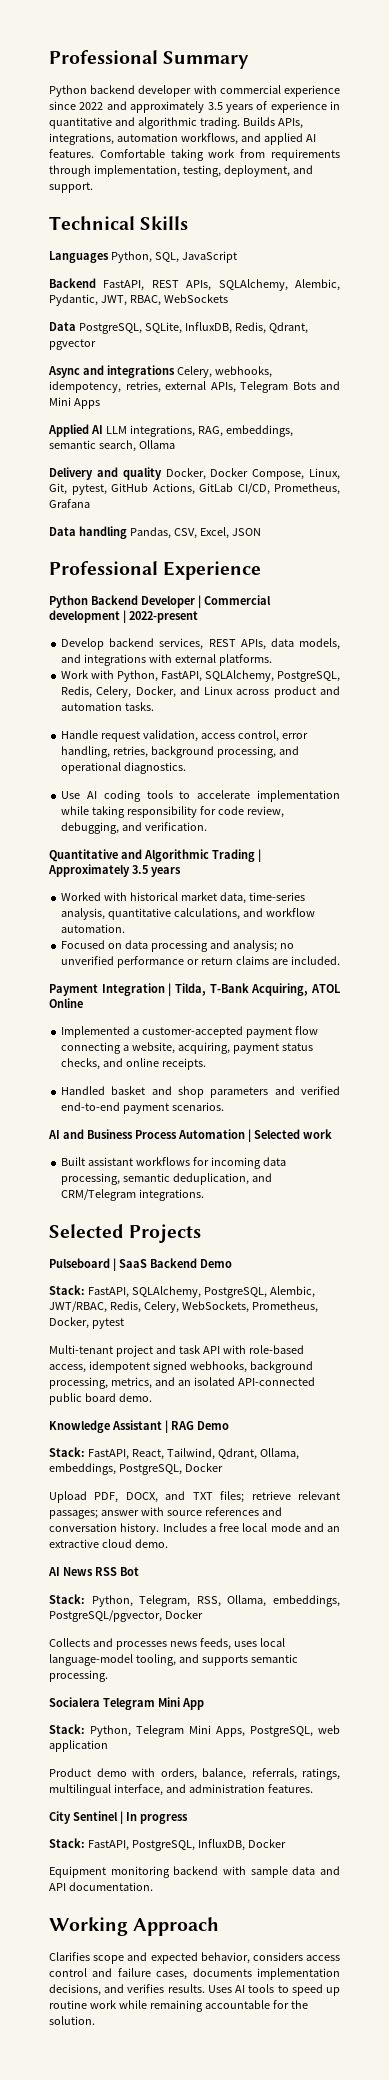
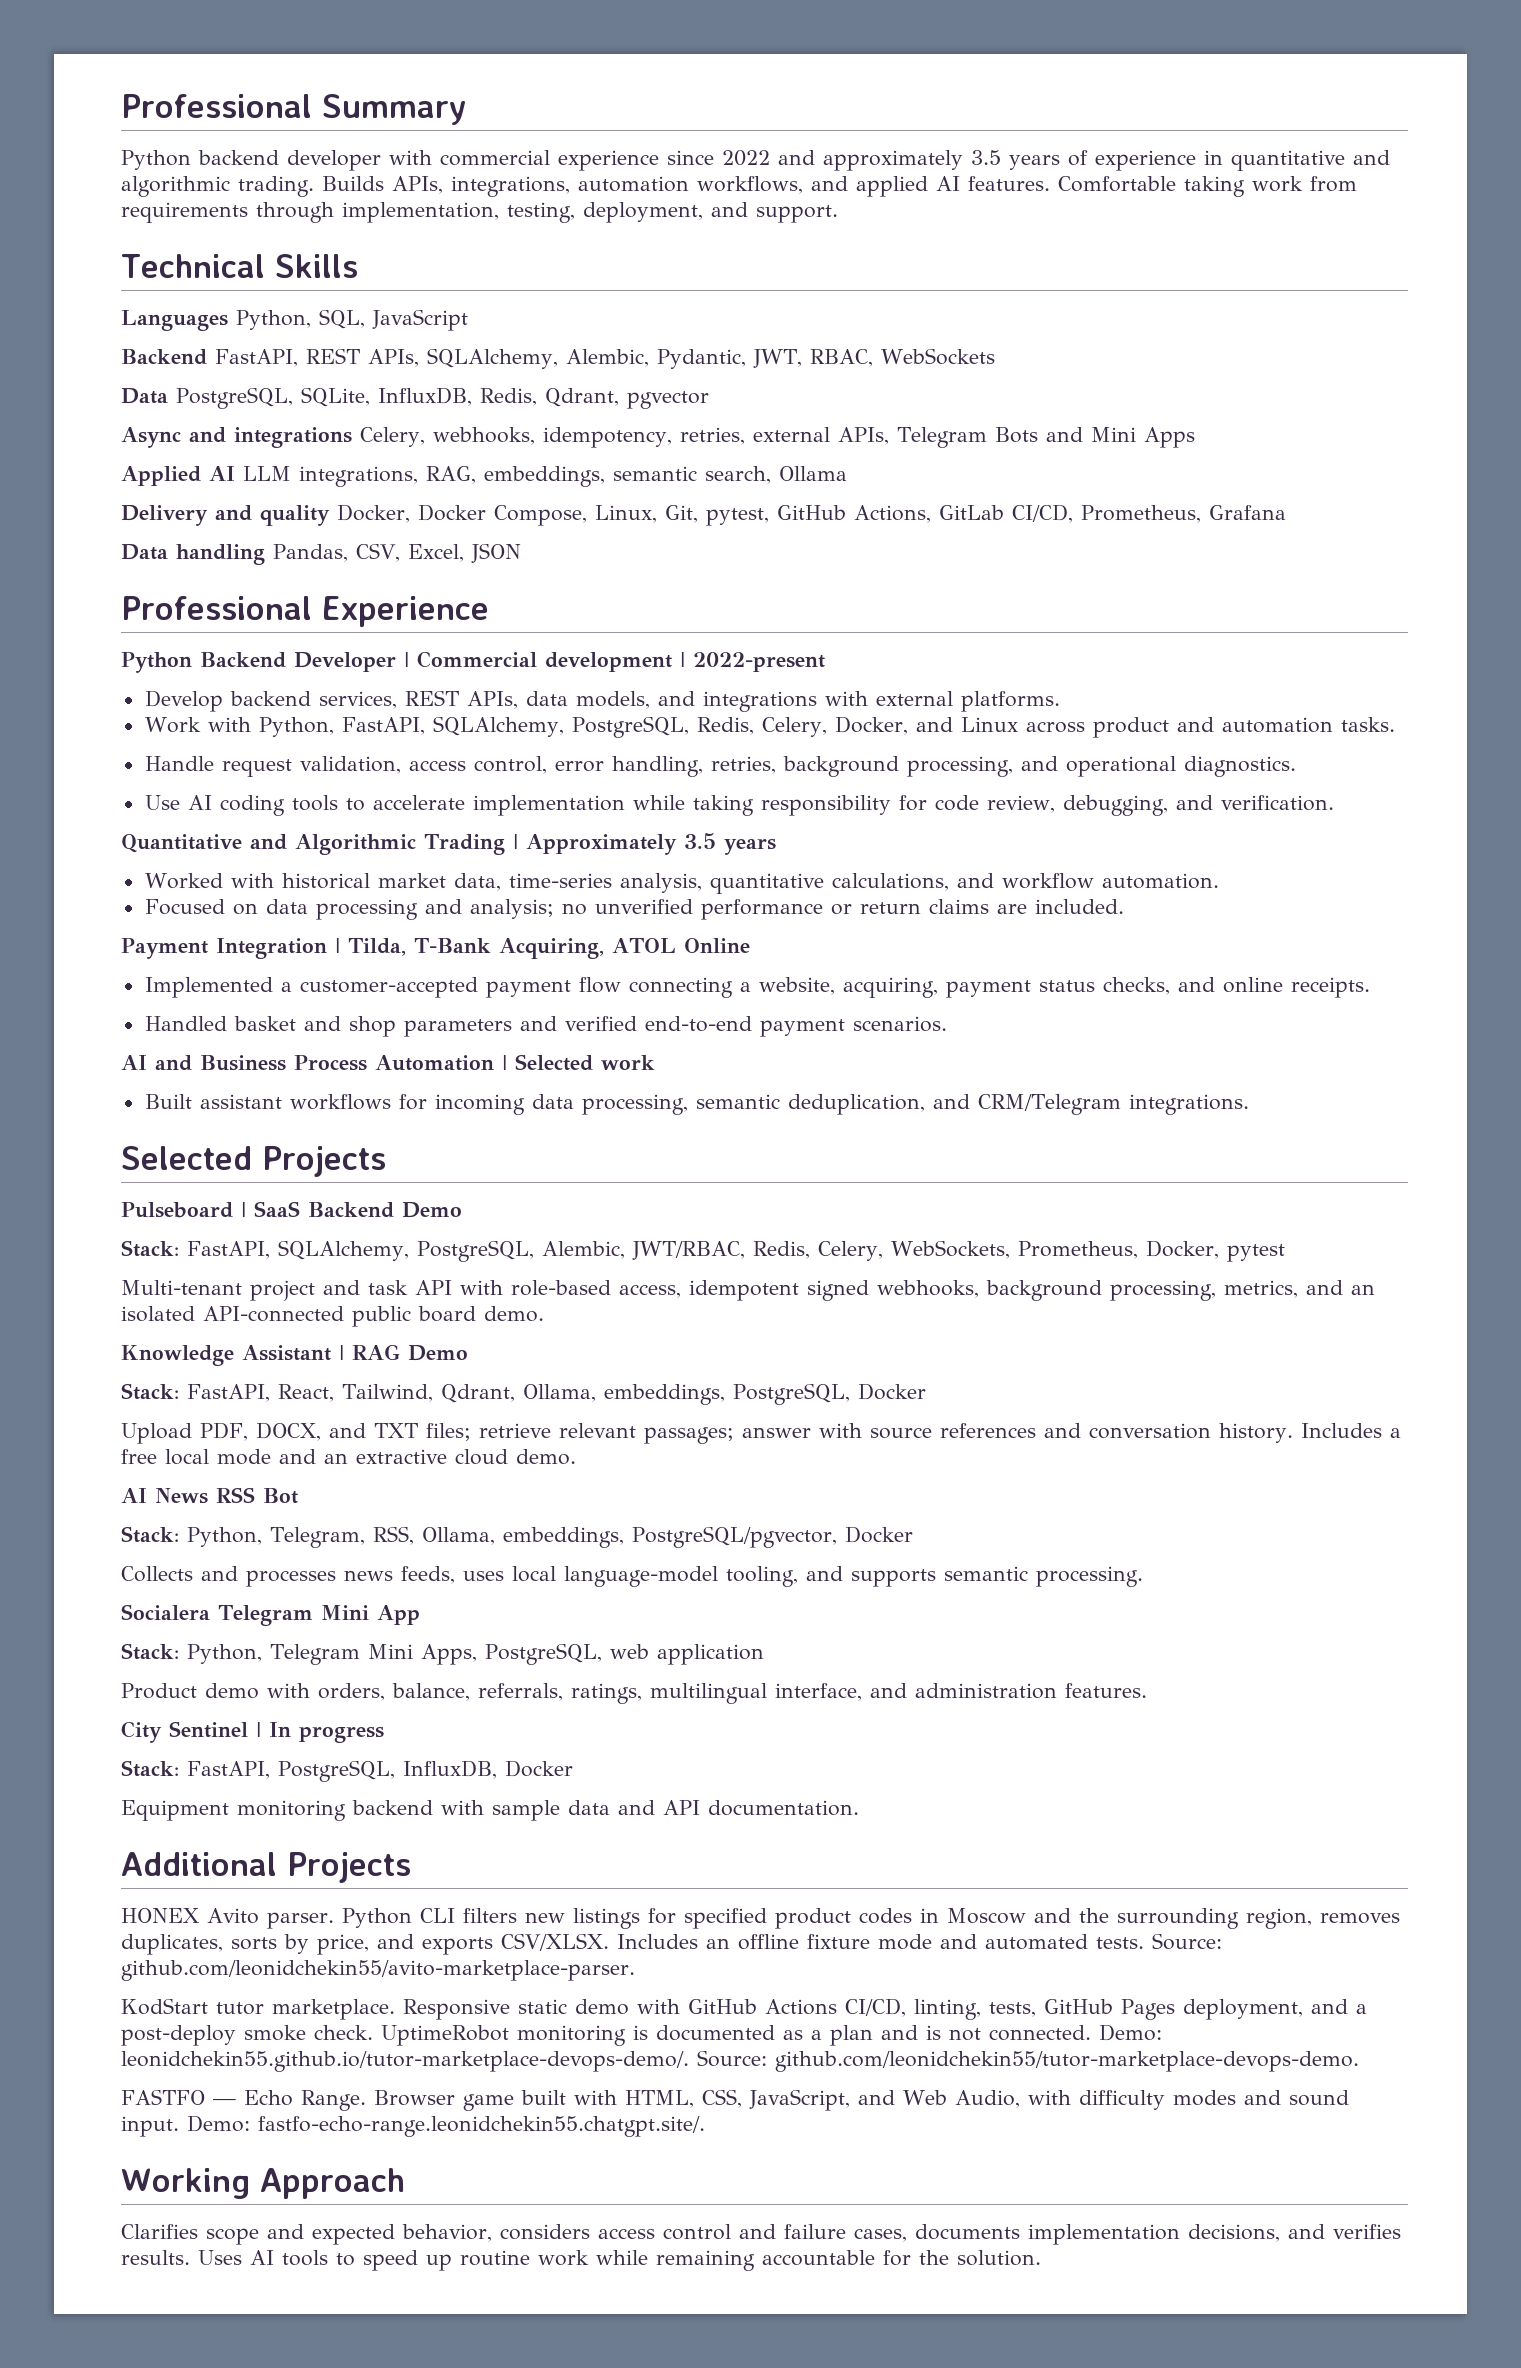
(153, 1886) none -> [121,1852,411,1883] [121,1908,1400,1929] [121,1933,1222,1955] [121,1960,635,1981] [121,1998,1367,2020] [121,2024,1162,2046] [121,2050,1359,2072] [121,2089,1349,2111] [121,2115,705,2137] // Additional Projects // HONEX Avito parser. Python CLI filters new listings for specified product codes in Moscow and the surrounding region, removes duplicates, sorts by price, and exports CSV/XLSX. Includes an offline fixture mode and automated tests. Source: github.com/leonidchekin55/avito-marketplace-parser. // KodStart tutor marketplace. Responsive static demo with GitHub Actions CI/CD, linting, tests, GitHub Pages deployment, and a post-deploy smoke check. UptimeRobot monitoring is documented as a plan and is not connected. Demo: leonidchekin55.github.io/tutor-marketplace-devops-demo/. Source: github.com/leonidchekin55/tutor-marketplace-devops-demo. // FASTFO — Echo Range. Browser game built with HTML, CSS, JavaScript, and Web Audio, with difficulty modes and sound input. Demo: fastfo-echo-range.leonidchekin55.chatgpt.site/.

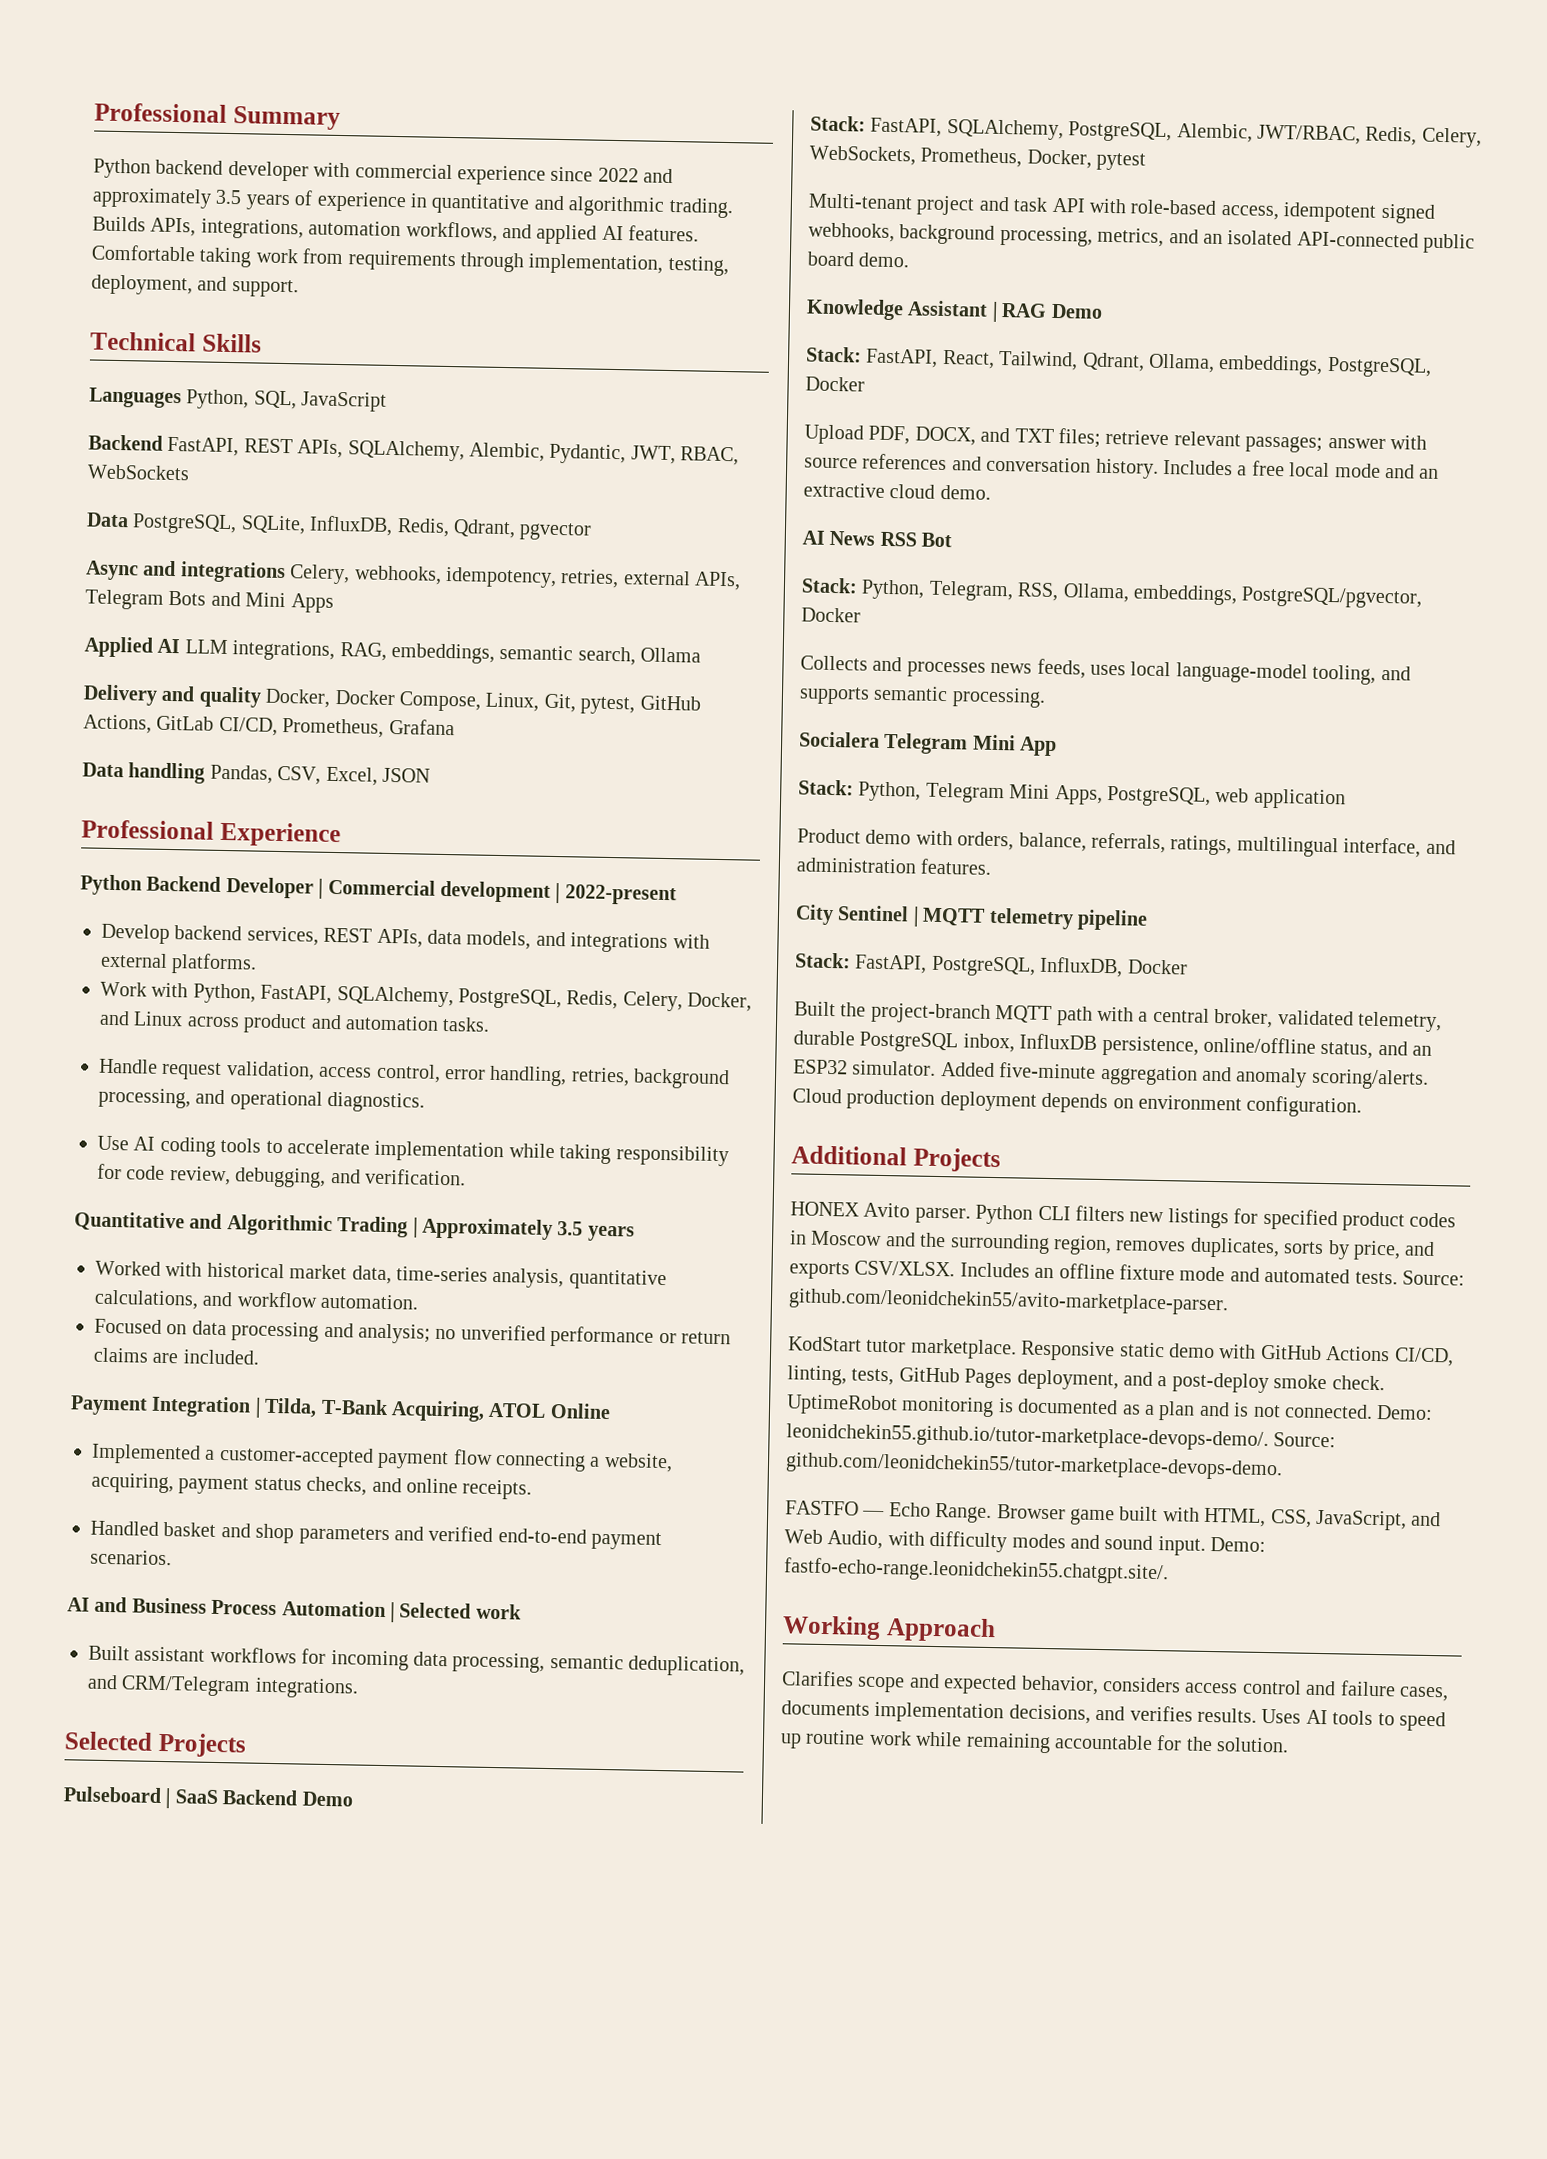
[269,1722,384,1743] In progress -> [922,907,1148,931] MQTT telemetry pipeline
[121,1800,859,1821] Equipment monitoring backend with sample data and API documentation. -> [794,1001,1442,1033] [793,1030,1433,1059] [793,1059,1429,1090] [792,1088,1363,1118] Built the project-branch MQTT path with a central broker, validated telemetry, durable PostgreSQL inbox, InfluxDB persistence, online/offline status, and an ESP32 simulator. Added five-minute aggregation and anomaly scoring/alerts. Cloud production deployment depends on environment configuration.

